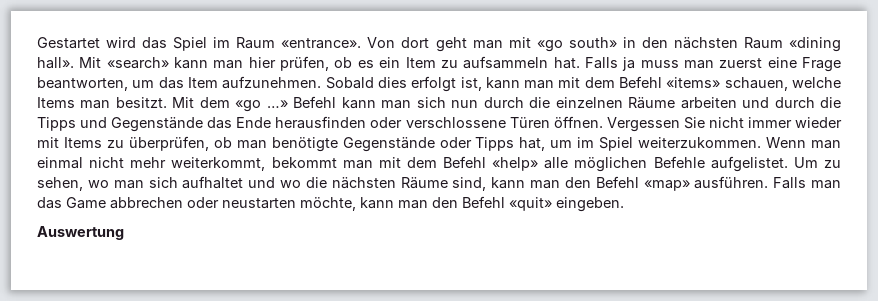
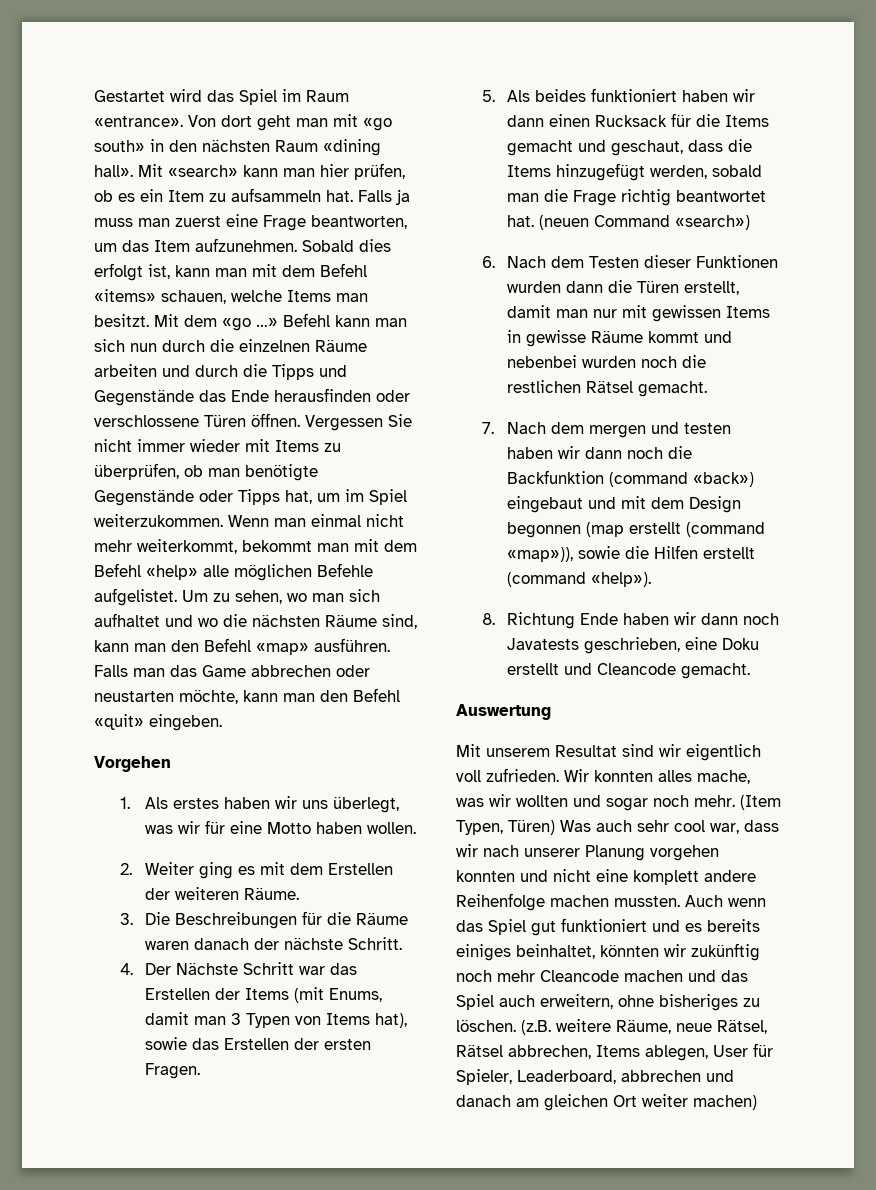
[37,226,124,240] Auswertung -> [94,756,171,772] [119,796,400,813] [145,820,417,834] [119,862,394,879] [145,887,300,900] [119,911,409,929] [145,937,403,950] [119,962,358,975] [145,987,383,1003] [145,1012,408,1028] [145,1037,372,1050] [145,1063,201,1079] [481,88,756,102] [507,113,770,127] [507,139,753,156] [507,163,763,181] [507,189,767,206] [507,215,751,230] [481,255,779,268] [507,280,740,295] [507,305,771,322] [507,330,733,347] [507,355,707,368] [507,380,708,397] [481,422,732,438] [507,446,693,459] [507,470,755,487] [507,496,742,513] [507,522,766,538] [507,545,756,562] [507,572,652,587] [481,612,780,629] [507,637,760,654] [507,663,751,679] [456,704,551,720] [456,744,761,761] [456,768,750,784] [456,794,781,811] [456,819,779,835] [456,844,719,861] [456,869,756,885] [456,893,766,911] [456,918,760,936] [456,943,760,961] [456,970,748,982] [456,994,760,1011] [456,1019,767,1035] [456,1043,773,1061] [456,1069,734,1085] [456,1094,757,1111] Vorgehen // 1. Als erstes haben wir uns überlegt, was wir für eine Motto haben wollen. // 2. Weiter ging es mit dem Erstellen der weiteren Räume. // 3. Die Beschreibungen für die Räume waren danach der nächste Schritt. // 4. Der Nächste Schritt war das Erstellen der Items (mit Enums, damit man 3 Typen von Items hat), sowie das Erstellen der ersten Fragen. // 5. Als beides funktioniert haben wir dann einen Rucksack für die Items gemacht und geschaut, dass die Items hinzugefügt werden, sobald man die Frage richtig beantwortet hat. (neuen Command «search») // 6. Nach dem Testen dieser Funktionen wurden dann die Türen erstellt, damit man nur mit gewissen Items in gewisse Räume kommt und nebenbei wurden noch die restlichen Rätsel gemacht. // 7. Nach dem mergen und testen haben wir dann noch die Backfunktion (command «back») eingebaut und mit dem Design begonnen (map erstellt (command «map»)), sowie die Hilfen erstellt (command «help»). // 8. Richtung Ende haben wir dann noch Javatests geschrieben, eine Doku erstellt und Cleancode gemacht. // Auswertung // Mit unserem Resultat sind wir eigentlich voll zufrieden. Wir konnten alles mache, was wir wollten und sogar noch mehr. (Item Typen, Türen) Was auch sehr cool war, dass wir nach unserer Planung vorgehen konnten und nicht eine komplett andere Reihenfolge machen mussten. Auch wenn das Spiel gut funktioniert und es bereits einiges beinhaltet, könnten wir zukünftig noch mehr Cleancode machen und das Spiel auch erweitern, ohne bisheriges zu löschen. (z.B. weitere Räume, neue Rätsel, Rätsel abbrechen, Items ablegen, User für Spieler, Leaderboard, abbrechen und danach am gleichen Ort weiter machen)

